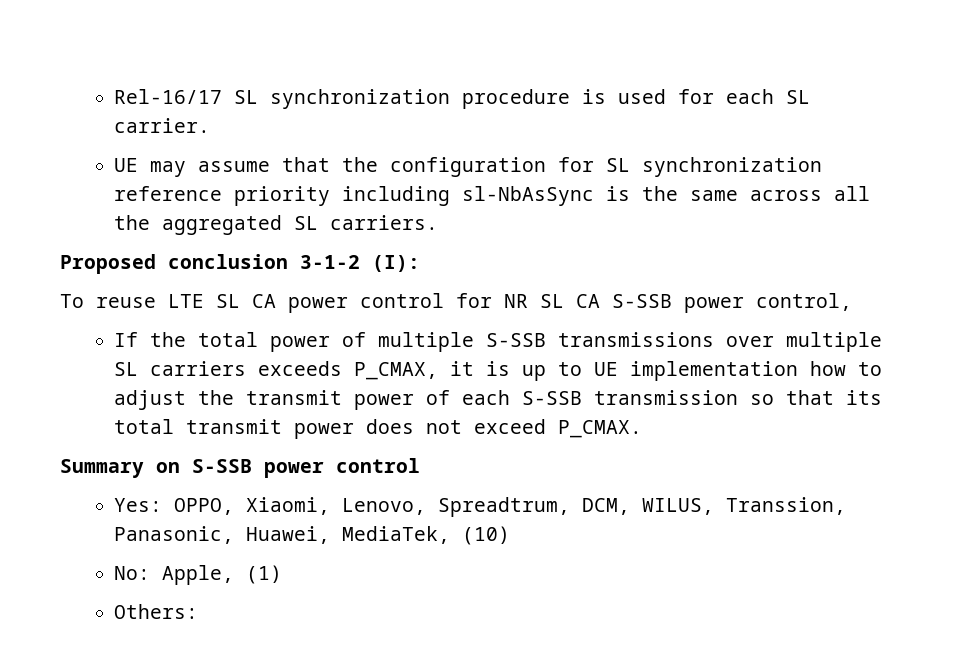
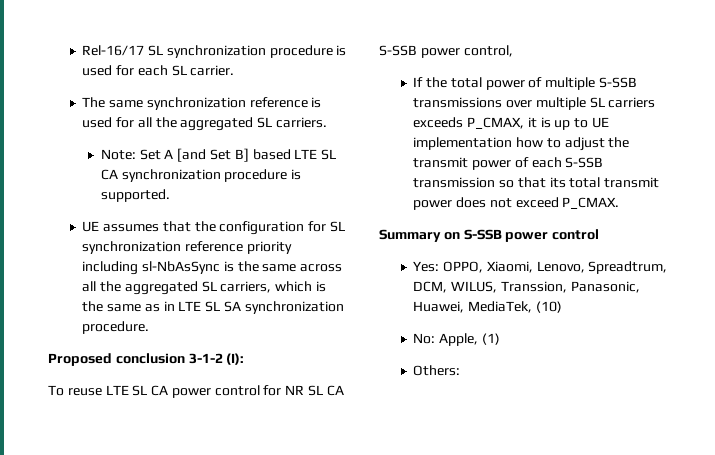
[113,158,270,177] // UE may assume -> [82,97,322,110] [82,117,327,131] [100,148,337,162] [100,169,302,182] [100,189,170,202] [82,221,159,232] // The same synchronization reference is used for all the aggregated SL carriers. // Note: Set A [and Set B] based LTE SL CA synchronization procedure is supported. // UE assumes
[329,215,438,230] carriers. -> [220,281,326,293] [82,301,344,314] [82,321,150,334] carriers, which is the same as in LTE SL SA synchronization procedure.

